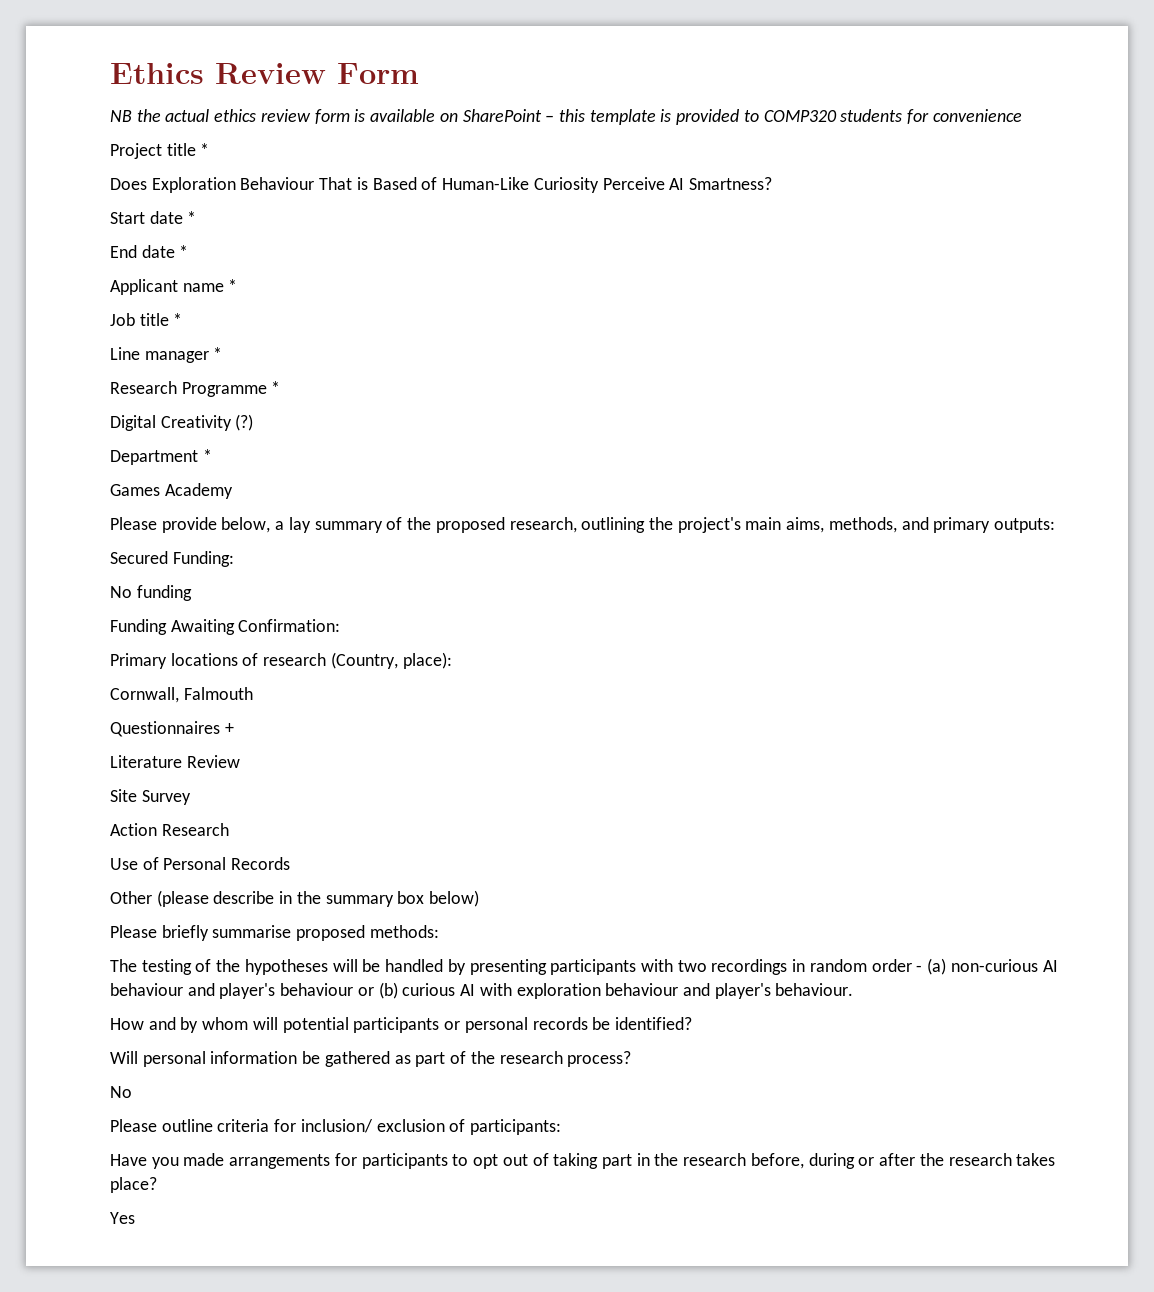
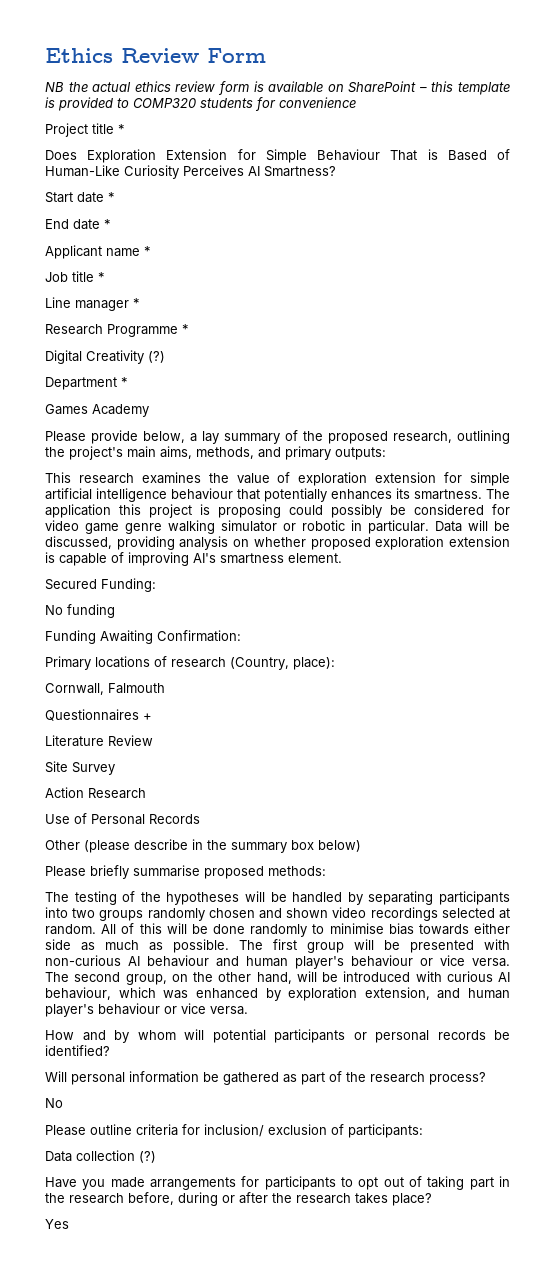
(236, 185) none -> [166,149,307,163] Extension for Simple
[602,177,665,190] Perceive -> [183,165,244,176] Perceives
(1056, 525) none -> [45,472,511,486] [45,488,510,502] [45,504,510,518] [45,520,510,534] [45,536,511,550] [45,552,342,566] // This research examines the value of exploration extension for simple artificial intelligence behaviour that potentially enhances its smartness. The application this project is proposing could possibly be considered for video game genre walking simulator or robotic in particular. Data will be discussed, providing analysis on whether proposed exploration extension is capable of improving AI's smartness element.
[469,958,947,975] presenting participants with two recordings in random order - (a) -> [368,891,510,905] [45,907,510,921] [45,923,511,937] [45,939,510,953] separating participants into two groups randomly chosen and shown video recordings selected at random. All of this will be done randomly to minimise bias towards either side as much as possible. The first group will be presented with
[219,982,854,999] player's behaviour or (b) curious AI with exploration behaviour and player's behaviour. -> [246,955,510,969] [45,971,510,985] [45,987,510,1001] [45,1003,248,1017] human player's behaviour or vice versa. The second group, on the other hand, will be introduced with curious AI behaviour, which was enhanced by exploration extension, and human player's behaviour or vice versa.
(562, 1127) none -> [45,1150,156,1163] // Data collection (?)

